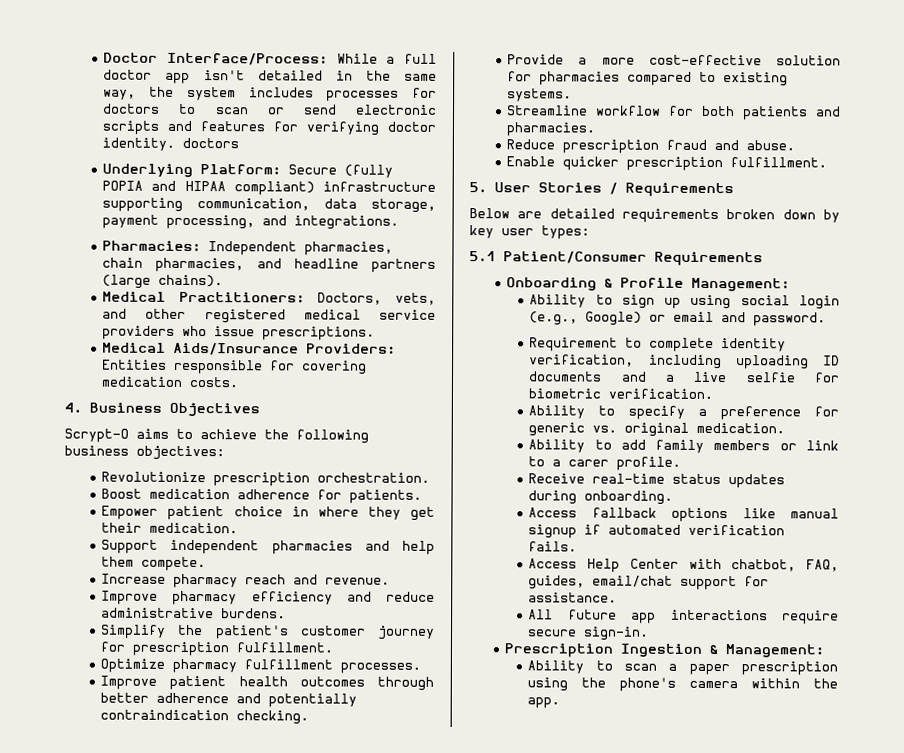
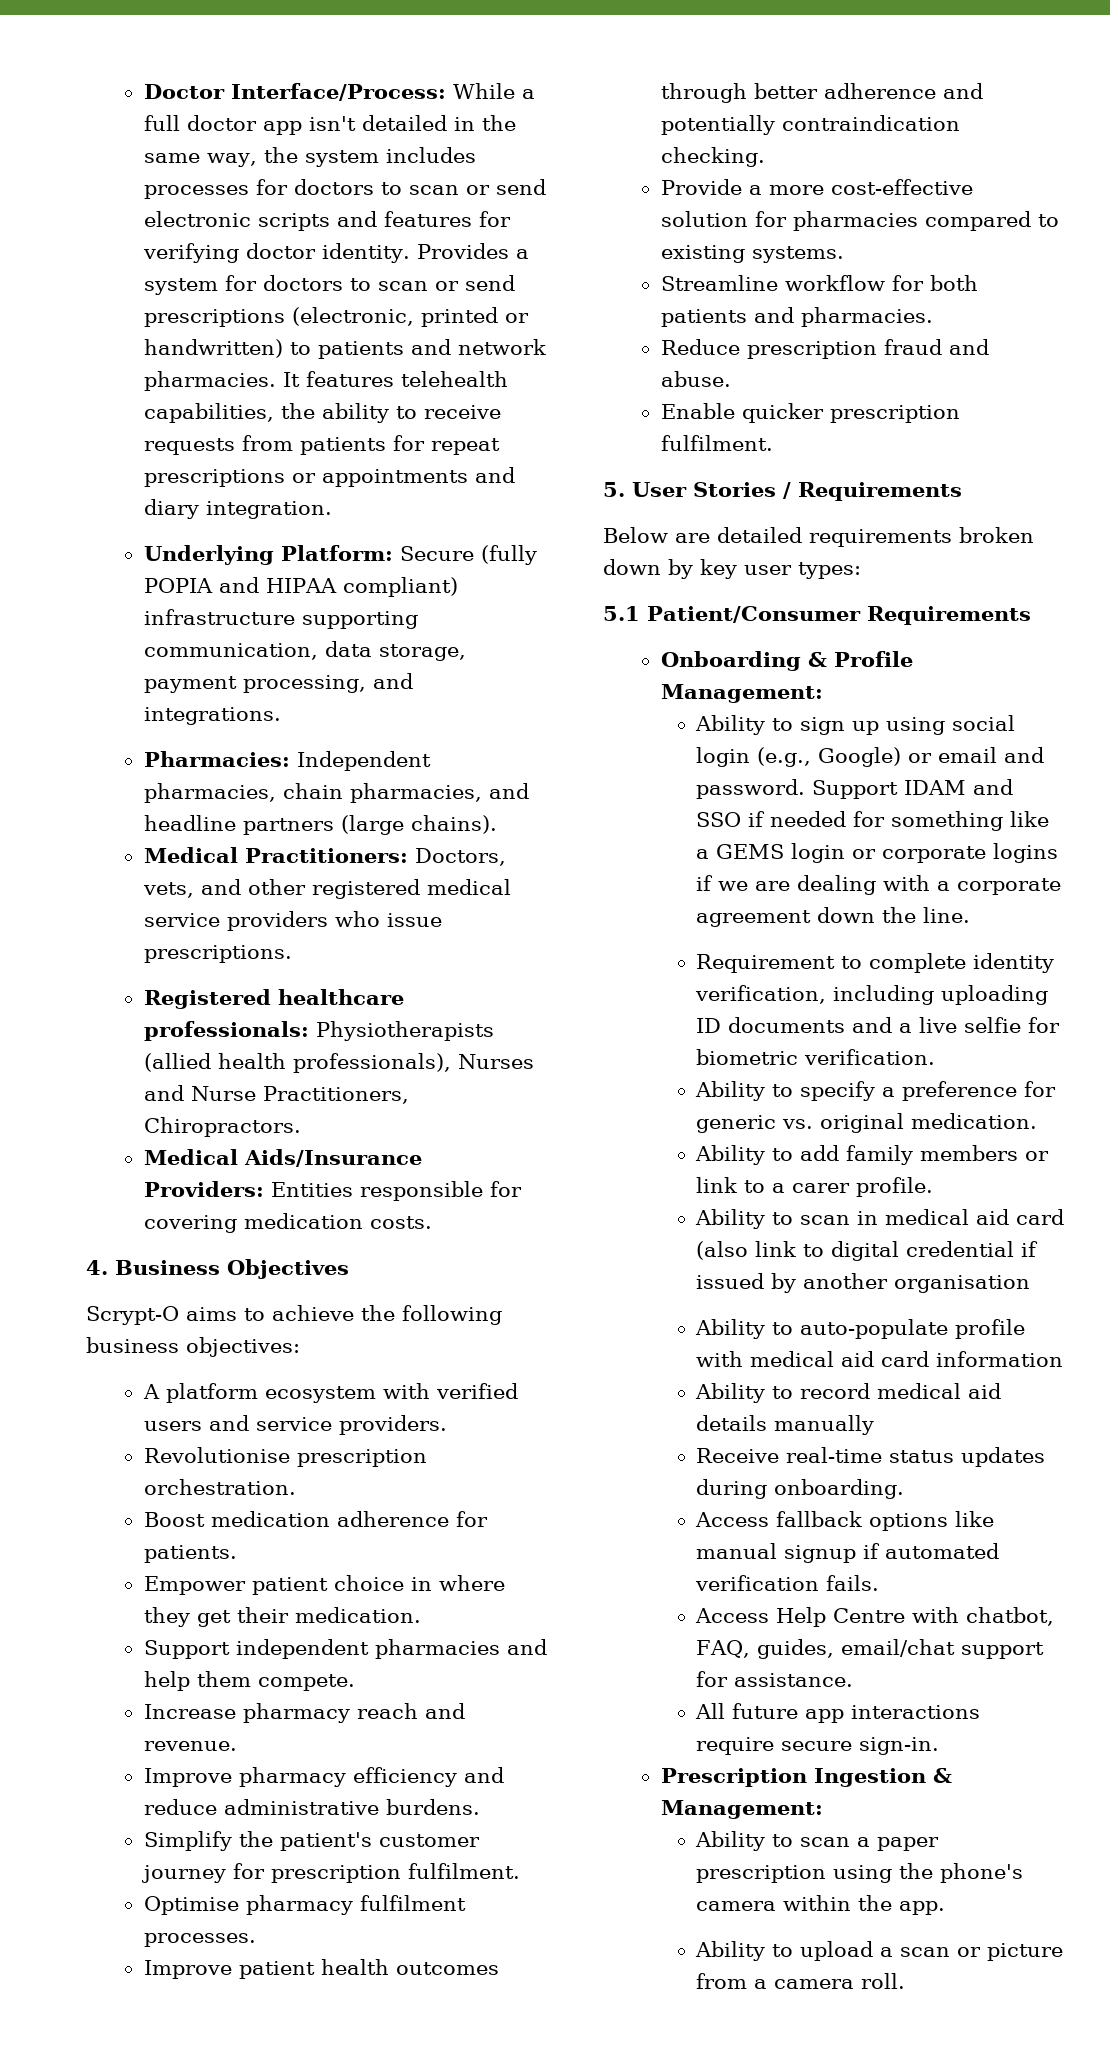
[182,137,240,149] doctors -> [416,243,529,259] [143,275,515,295] [143,307,529,327] [143,339,546,359] [143,371,508,391] [143,403,501,423] [143,435,500,455] [143,467,515,487] [143,499,332,519] Provides a system for doctors to scan or send prescriptions (electronic, printed or handwritten) to patients and network pharmacies. It features telehealth capabilities, the ability to receive requests from patients for repeat prescriptions or appointments and diary integration.
(376, 333) none -> [143,989,404,1009] [143,1021,494,1041] [143,1053,534,1073] [143,1085,409,1104] [143,1117,301,1137] // Registered healthcare professionals: Physiotherapists (allied health professionals), Nurses and Nurse Practitioners, Chiropractors.
[101,471,207,483] Revolutionize -> [142,1383,518,1403] [143,1415,447,1435] [143,1447,290,1463] A platform ecosystem with verified users and service providers. // Revolutionise
[236,642,334,653] [100,658,334,674] fulfillment. // Optimize pharmacy fulfillment -> [407,1863,520,1879] [143,1895,466,1915] fulfilment. // Optimise pharmacy fulfilment
[730,157,828,168] fulfillment. -> [660,435,773,451] fulfilment.
(827, 319) none -> [812,779,1014,799] [696,811,1050,831] [696,843,1059,863] [696,875,1062,895] [696,907,971,927] Support IDAM and SSO if needed for something like a GEMS login or corporate logins if we are dealing with a corporate agreement down the line.
(682, 463) none -> [695,1209,1065,1229] [696,1241,1039,1261] [696,1273,1031,1293] [695,1319,1026,1339] [696,1351,1064,1367] [695,1383,1002,1403] [696,1415,875,1435] // Ability to scan in medical aid card (also link to digital credential if issued by another organisation // Ability to auto-populate profile with medical aid card information // Ability to record medical aid details manually
[629,558,679,569] Center -> [833,1608,906,1623] Centre
(561, 703) none -> [695,1941,1064,1961] [696,1973,906,1989] // Ability to upload a scan or picture from a camera roll.

